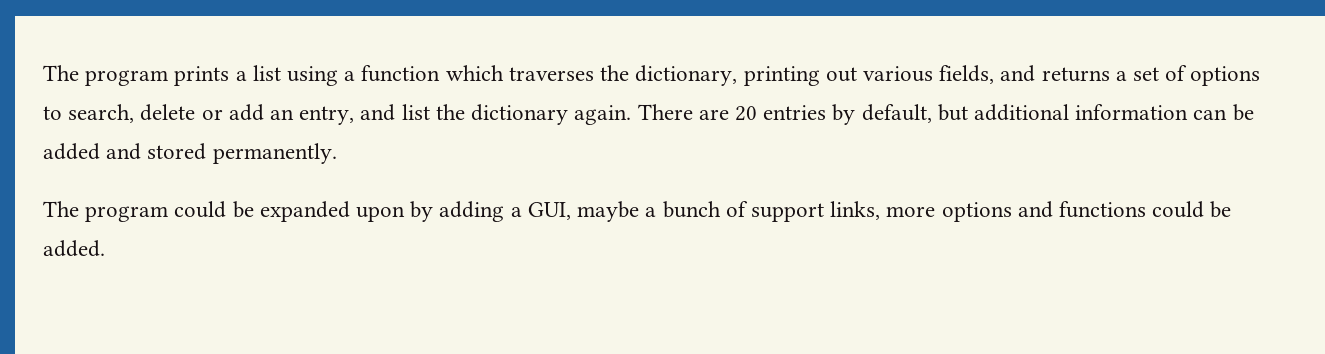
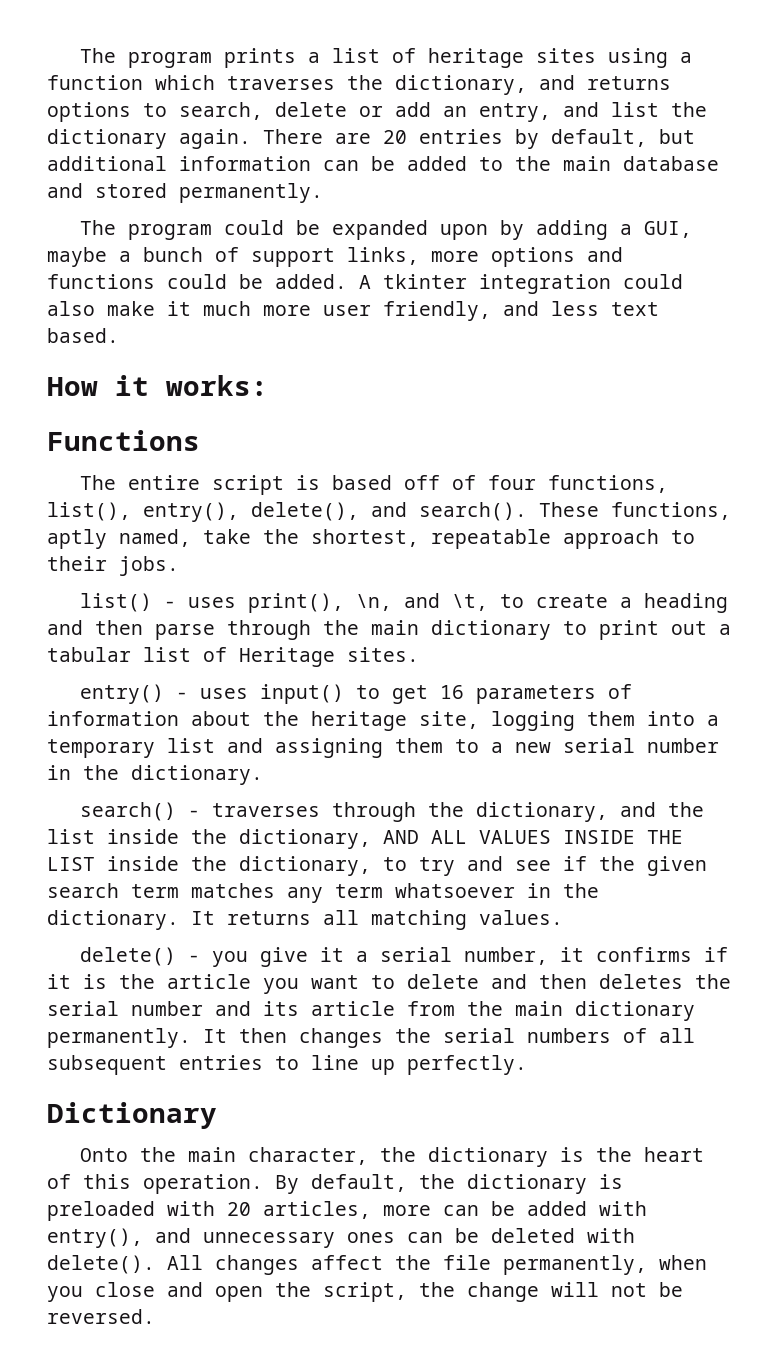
(281, 73) none -> [391,48,596,68] of heritage sites
[743,65,1188,86] printing out various fields, and returns a set of -> [539,75,671,90] and returns
(100, 151) none -> [479,156,719,171] to the main database
(105, 248) none -> [359,274,683,294] [47,301,659,321] [47,328,119,343] [47,375,268,396] [47,430,200,451] [79,475,668,495] [47,502,731,522] [47,529,695,549] [47,556,179,576] [79,593,728,613] [47,620,731,640] [47,647,419,667] [79,684,632,704] [47,711,719,731] [47,738,719,758] [47,765,263,785] [79,802,704,822] [47,829,683,849] [47,856,707,876] [47,883,599,903] [47,910,563,930] [79,947,728,967] [47,974,731,994] [47,1001,695,1021] [47,1028,695,1048] [47,1055,527,1075] [47,1102,217,1129] [79,1147,704,1167] [47,1174,623,1194] [47,1201,647,1221] [47,1228,635,1248] [47,1255,707,1275] [47,1282,683,1302] [47,1309,155,1324] A tkinter integration could also make it much more user friendly, and less text based. // How it works: // Functions // The entire script is based off of four functions, list(), entry(), delete(), and search(). These functions, aptly named, take the shortest, repeatable approach to their jobs. // list() - uses print(), \n, and \t, to create a heading and then parse through the main dictionary to print out a tabular list of Heritage sites. // entry() - uses input() to get 16 parameters of information about the heritage site, logging them into a temporary list and assigning them to a new serial number in the dictionary. // search() - traverses through the dictionary, and the list inside the dictionary, AND ALL VALUES INSIDE THE LIST inside the dictionary, to try and see if the given search term matches any term whatsoever in the dictionary. It returns all matching values. // delete() - you give it a serial number, it confirms if it is the article you want to delete and then deletes the serial number and its article from the main dictionary permanently. It then changes the serial numbers of all subsequent entries to line up perfectly. // Dictionary // Onto the main character, the dictionary is the heart of this operation. By default, the dictionary is preloaded with 20 articles, more can be added with entry(), and unnecessary ones can be deleted with delete(). All changes affect the file permanently, when you close and open the script, the change will not be reversed.

